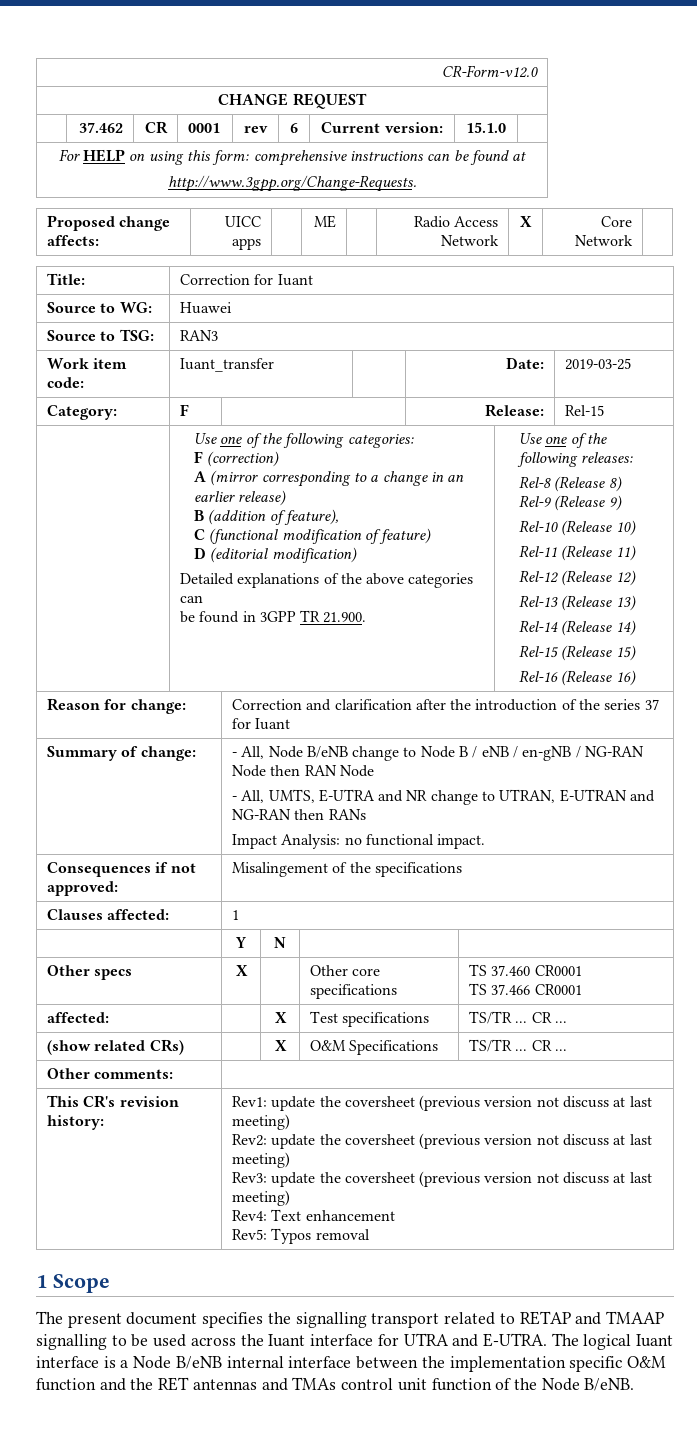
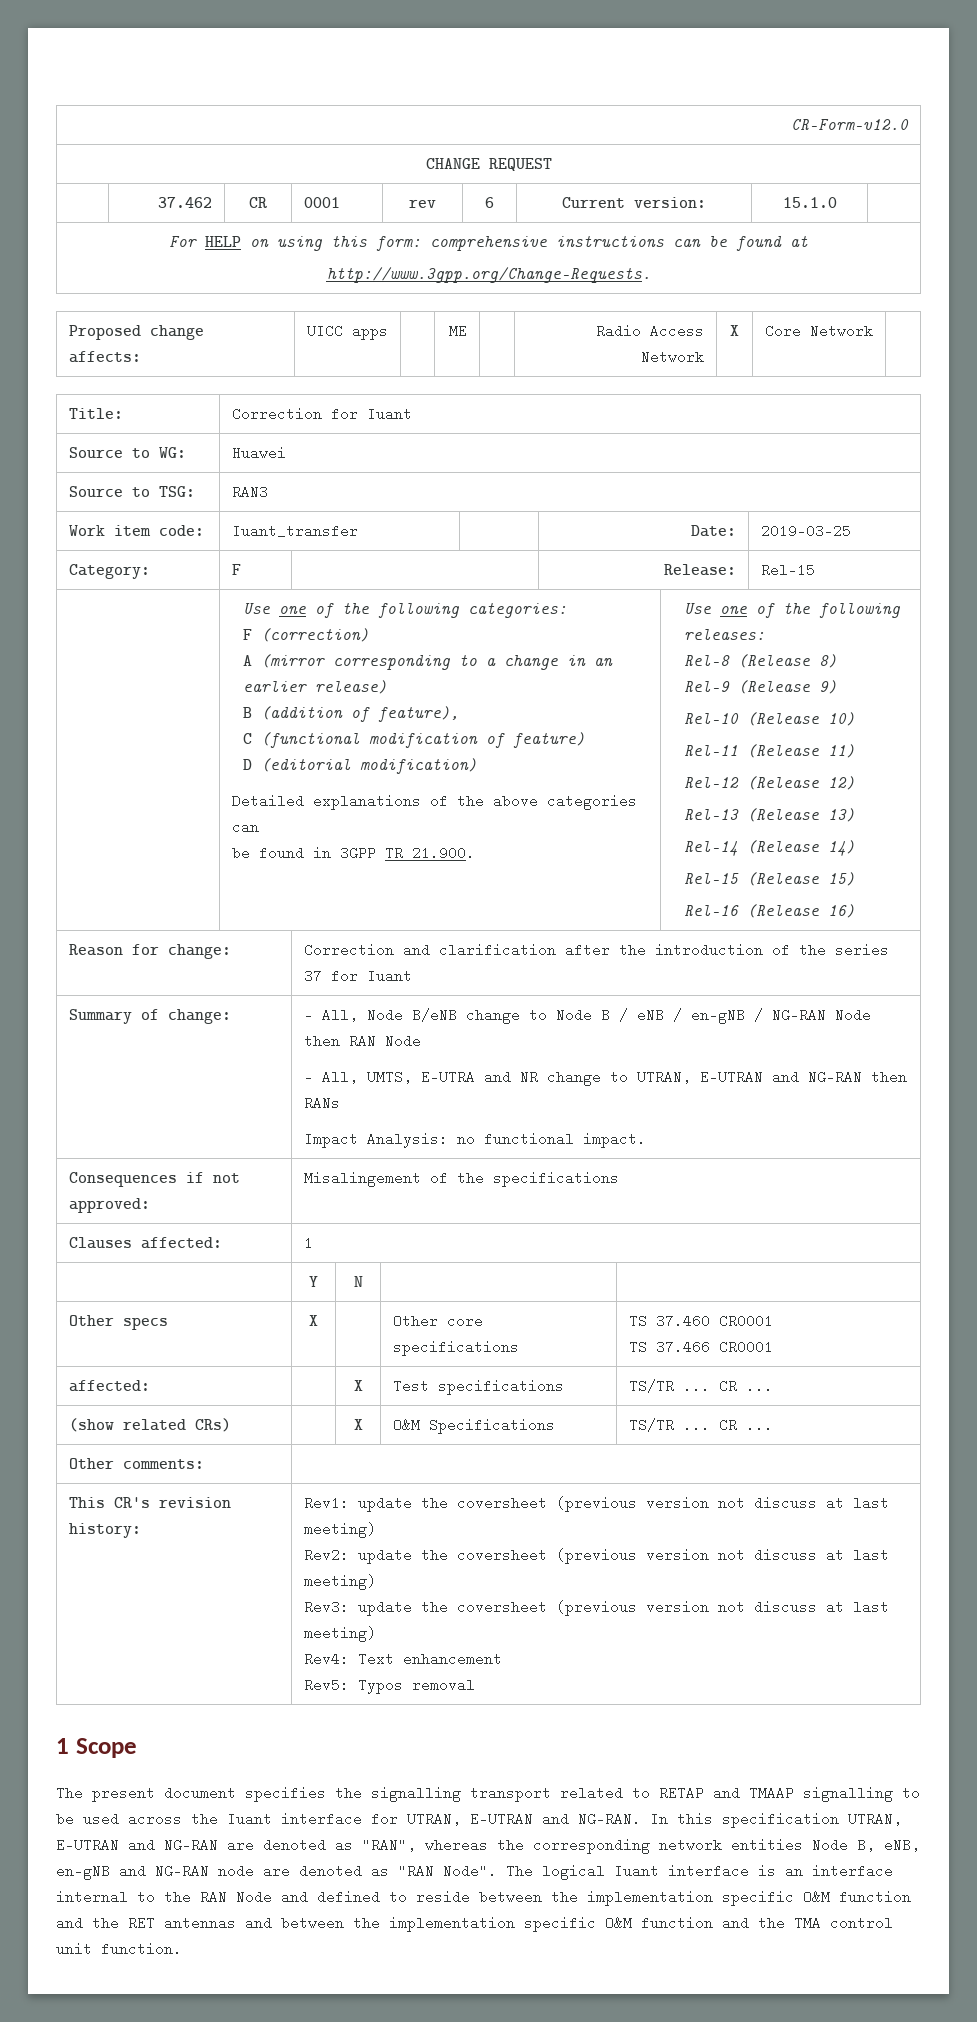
[403,1333,547,1347] UTRA and E-UTRA. -> [407,1812,902,1828] [56,1838,920,1854] [56,1864,497,1880] UTRAN, E-UTRAN and NG-RAN. In this specification UTRAN, E-UTRAN and NG-RAN are denoted as "RAN", whereas the corresponding network entities Node B, eNB, en-gNB and NG-RAN node are denoted as "RAN Node".
[120,1356,352,1369] a Node B/eNB internal interface -> [785,1864,893,1878] [56,1890,470,1904] an interface internal to the RAN Node and defined to reside
[292,1377,635,1391] TMAs control unit function of the Node B/eNB. -> [281,1916,893,1932] [56,1942,182,1956] between the implementation specific O&M function and the TMA control unit function.

